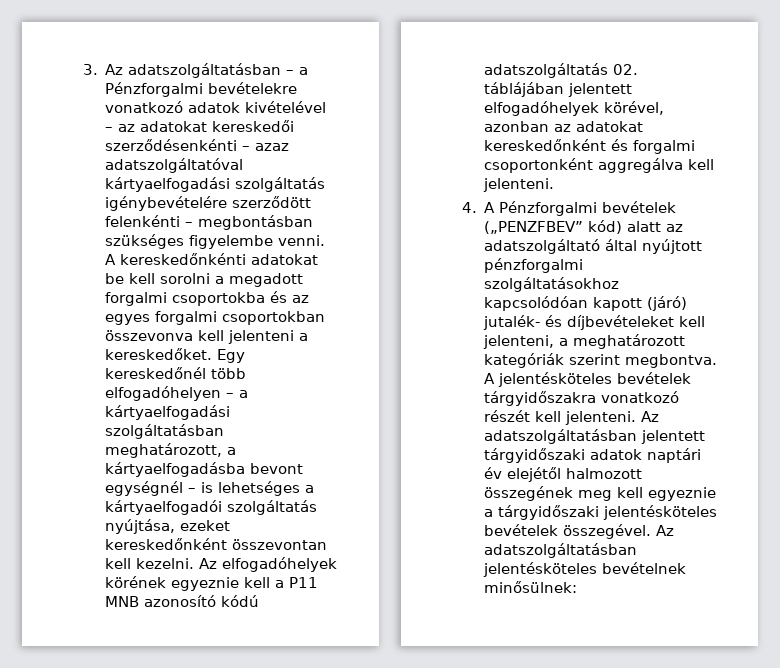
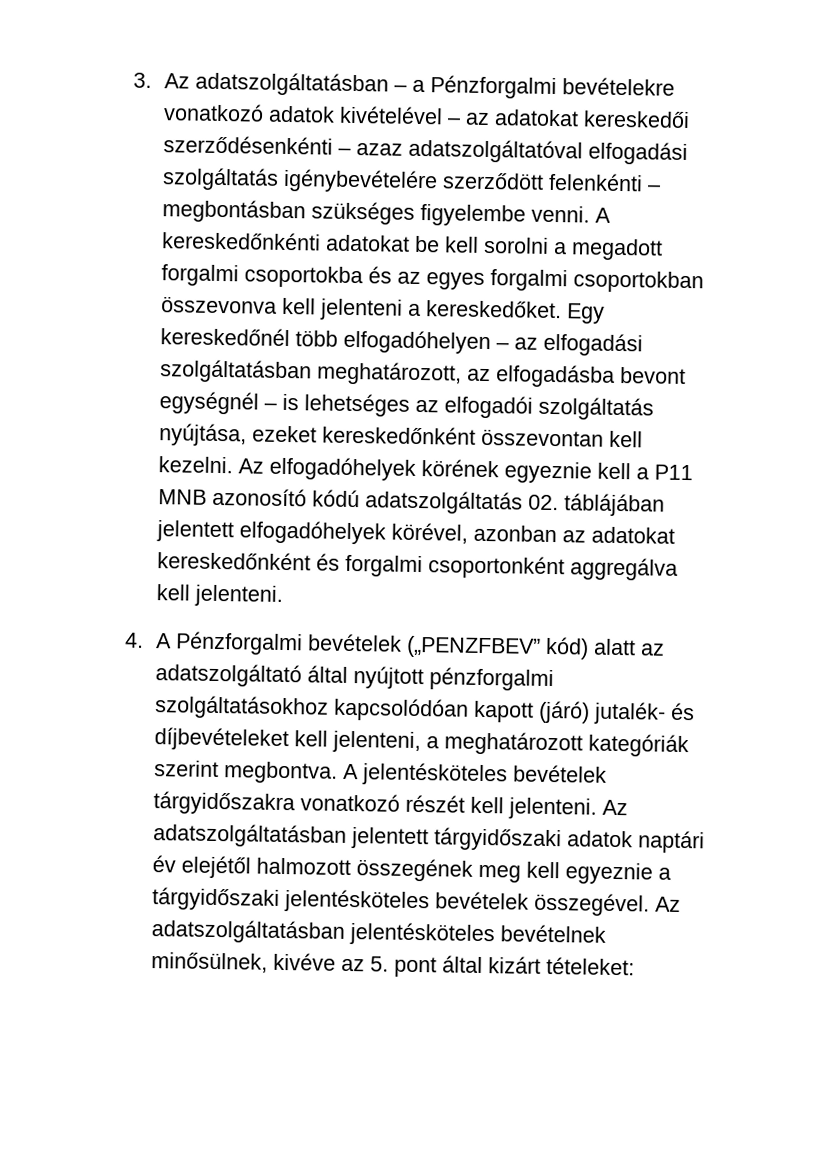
[105,177,231,192] kártyaelfogadási -> [588,141,689,166] elfogadási
[239,390,249,398] [105,405,231,420] [105,424,225,439] [105,443,237,458] [105,462,246,477] a kártyaelfogadási szolgáltatásban meghatározott, a kártyaelfogadásba -> [514,332,644,357] [160,359,616,388] az elfogadási szolgáltatásban meghatározott, az elfogadásba
[305,485,315,493] [105,500,223,515] a kártyaelfogadói -> [415,395,534,419] az elfogadói
[484,581,578,593] minősülnek: -> [151,952,636,978] minősülnek, kivéve az 5. pont által kizárt tételeket:

